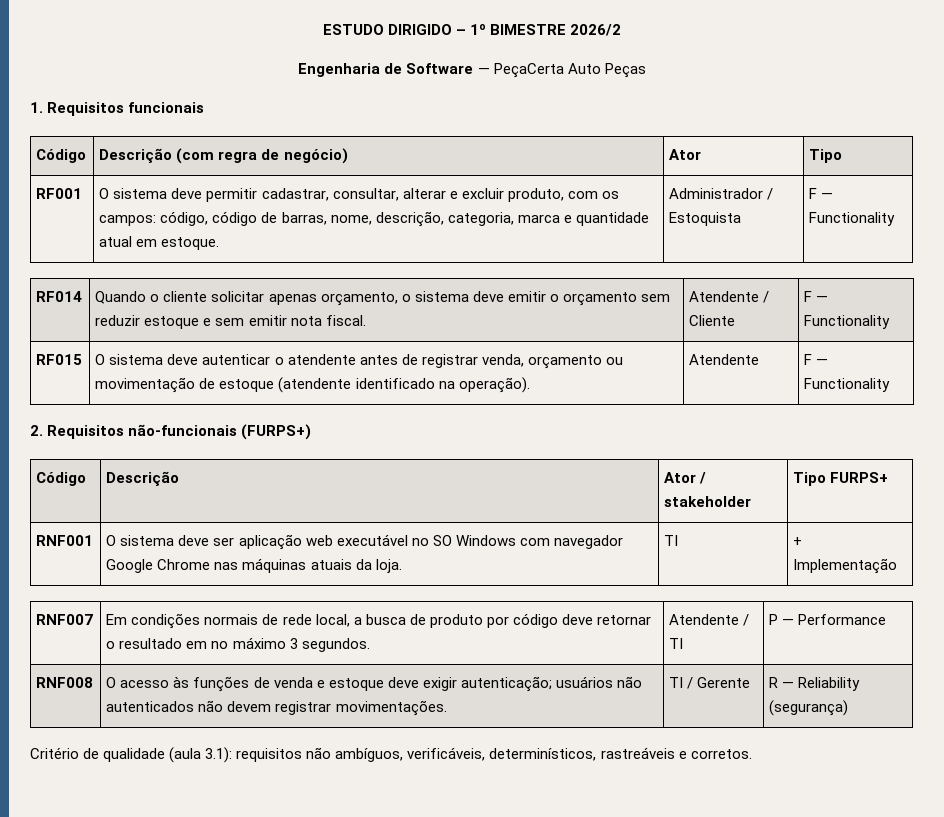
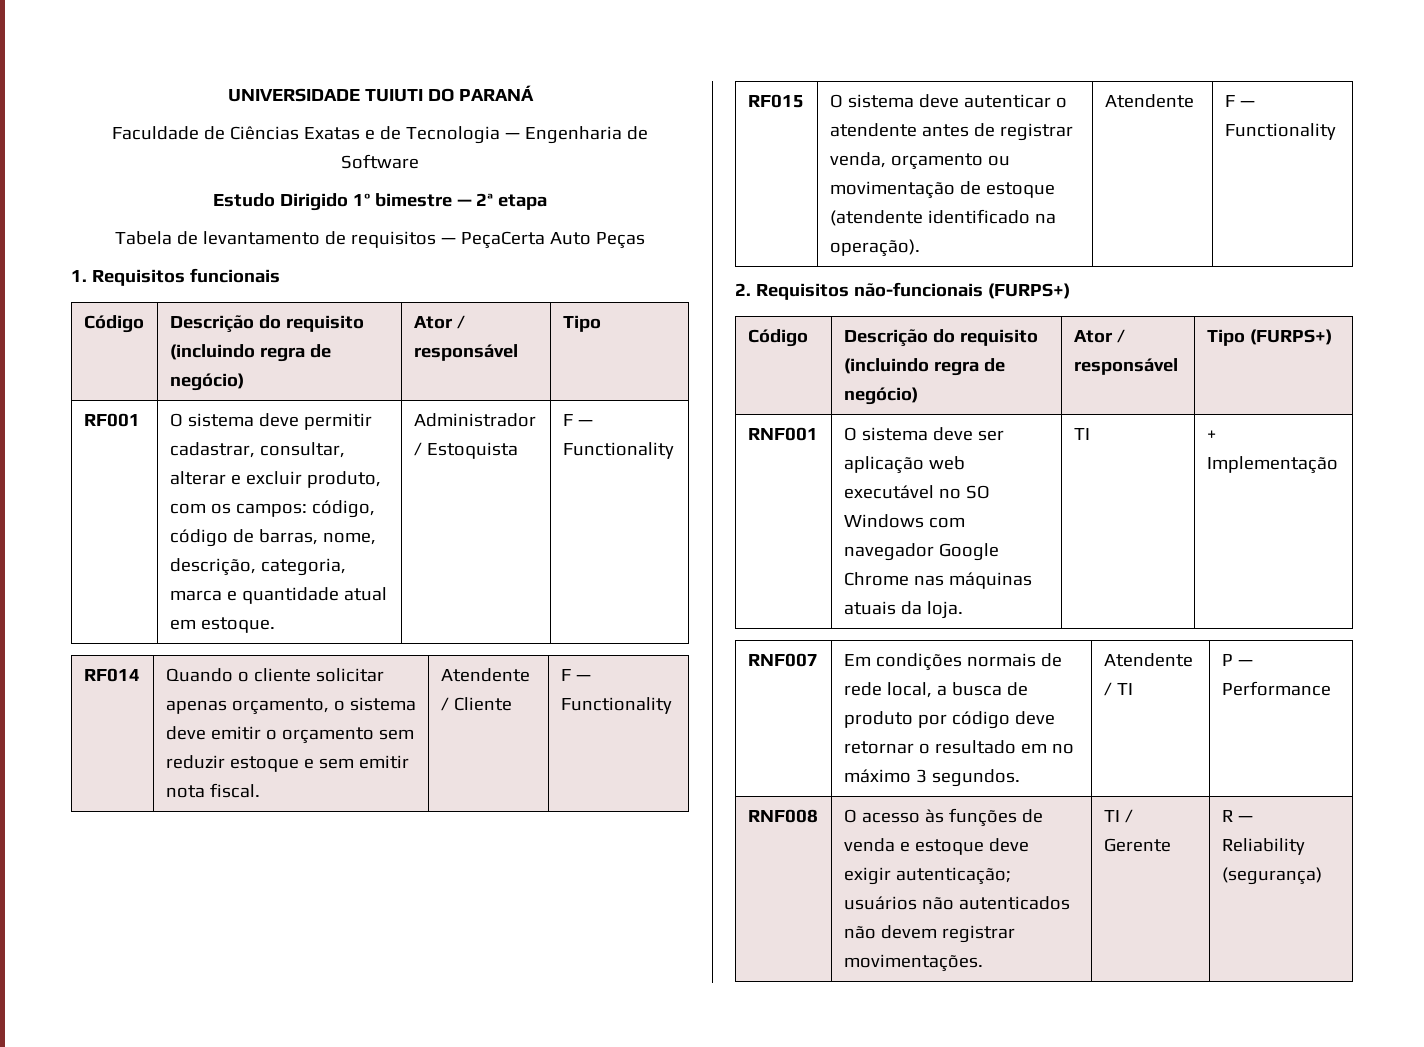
[322,24,622,36] [298,63,474,77] ESTUDO DIRIGIDO – 1º BIMESTRE 2026/2 // Engenharia de Software -> [227,85,534,102] [112,126,648,144] [341,154,419,169] [212,193,548,211] [115,231,436,248] UNIVERSIDADE TUIUTI DO PARANÁ // Faculdade de Ciências Exatas e de Tecnologia — Engenharia de Software // Estudo Dirigido 1º bimestre — 2ª etapa // Tabela de levantamento de requisitos
[176,148,348,164] [669,149,702,160] (com regra de negócio) | Ator -> [258,315,364,332] [169,344,331,362] [169,373,244,391] [413,315,465,329] [413,344,518,361] do requisito (incluindo regra de negócio) | Ator / responsável
[664,472,707,484] [664,496,752,507] [793,472,889,486] | Ator / stakeholder | Tipo FURPS+ -> [932,329,1038,346] [843,358,1005,376] [843,387,918,405] [1073,329,1125,343] [1073,358,1178,375] [1206,329,1332,346] do requisito (incluindo regra de negócio) | Ator / responsável | Tipo (FURPS+)
[30,747,752,763] // Critério de qualidade (aula 3.1): requisitos não ambíguos, verificáveis, determinísticos, rastreáveis e corretos. -> (1322, 876) none

